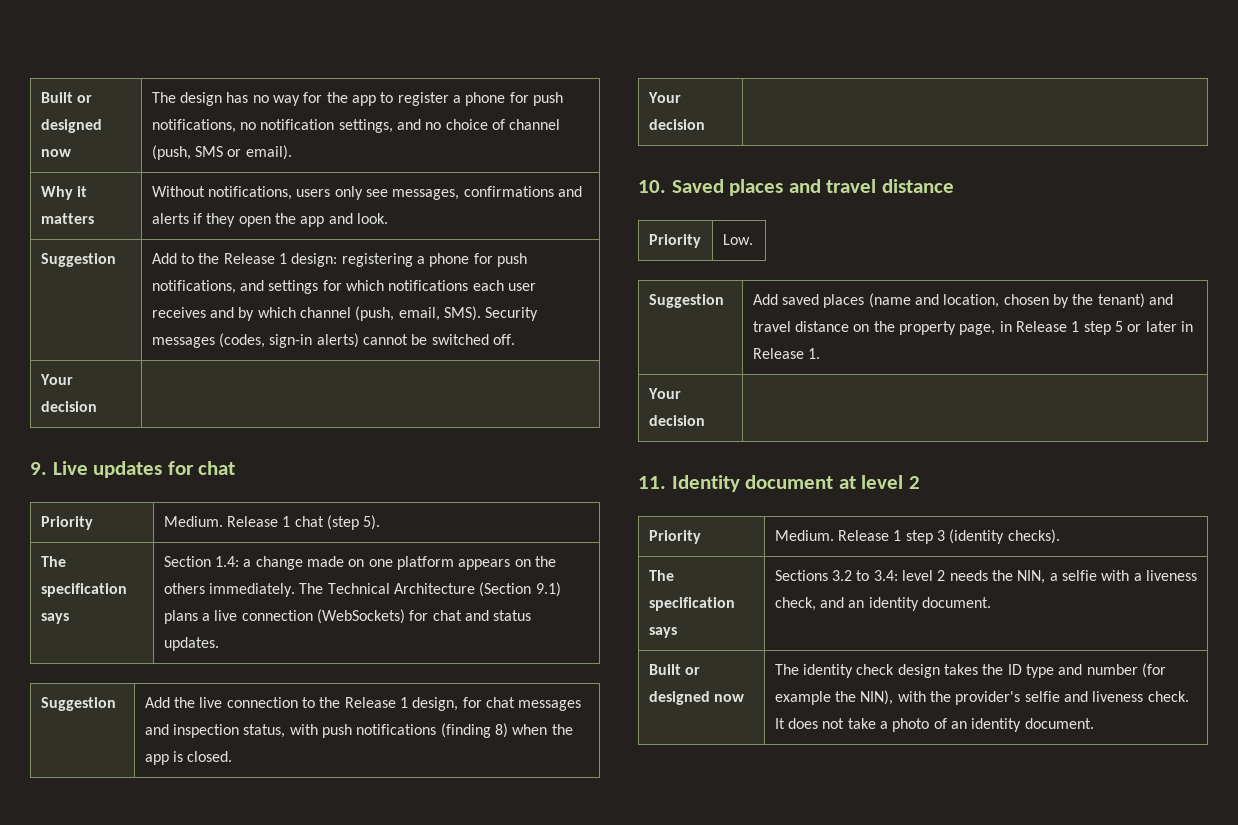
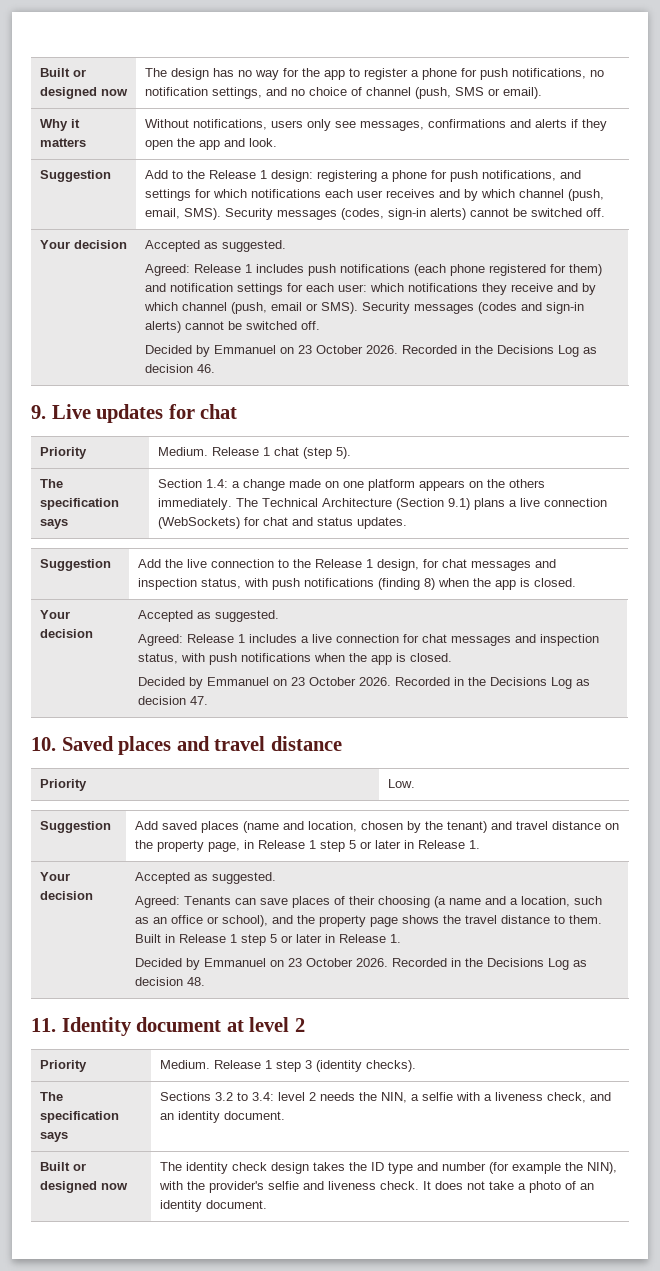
(97, 406) none -> [145,240,287,252] [145,264,603,276] [145,283,597,295] [144,302,585,314] [145,321,321,333] [145,345,598,357] [145,364,216,373] Accepted as suggested. // Agreed: Release 1 includes push notifications (each phone registered for them) and notification settings for each user: which notifications they receive and by which channel (push, email or SMS). Security messages (codes and sign-in alerts) cannot be switched off. // Decided by Emmanuel on 23 October 2026. Recorded in the Decisions Log as decision 46.
(705, 124) none -> [138,610,280,622] [138,634,600,646] [138,653,453,665] [138,677,591,689] [138,696,209,705] Accepted as suggested. // Agreed: Release 1 includes a live connection for chat messages and inspection status, with push notifications when the app is closed. // Decided by Emmanuel on 23 October 2026. Recorded in the Decisions Log as decision 47.
(705, 420) none -> [135,872,277,884] [135,896,603,908] [135,915,603,927] [135,934,402,946] [135,958,588,970] [135,977,206,986] Accepted as suggested. // Agreed: Tenants can save places of their choosing (a name and a location, such as an office or school), and the property page shows the travel distance to them. Built in Release 1 step 5 or later in Release 1. // Decided by Emmanuel on 23 October 2026. Recorded in the Decisions Log as decision 48.

